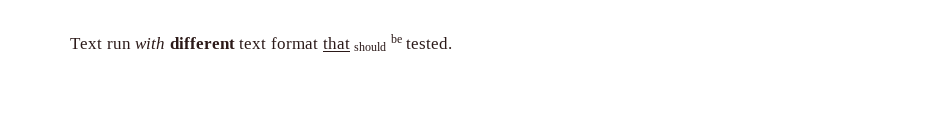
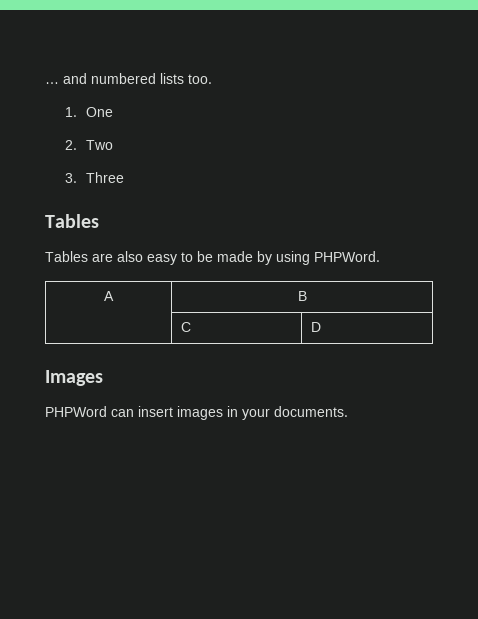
[70,34,453,51] Text run with different text format that should be tested. -> [45,73,212,84] [65,107,113,117] [65,140,113,150] [65,172,124,183] [45,214,99,228] [45,251,380,265] [104,291,114,301] [297,291,307,301] [181,322,192,332] [311,322,322,332] [45,370,103,386] [45,406,348,420] … and numbered lists too. // 1. One // 2. Two // 3. Three // Tables // Tables are also easy to be made by using PHPWord. // A | B // | C | D // Images // PHPWord can insert images in your documents.

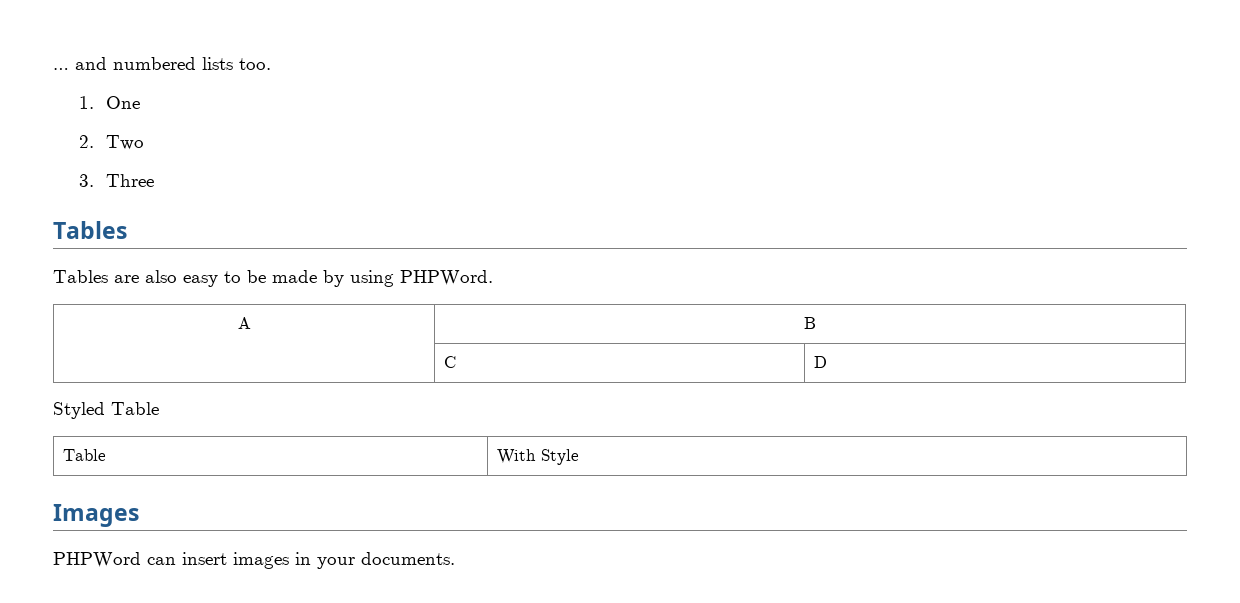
(322, 327) none -> [53,402,159,419] [63,449,107,461] [497,449,580,465] // Styled Table // Table | With Style

